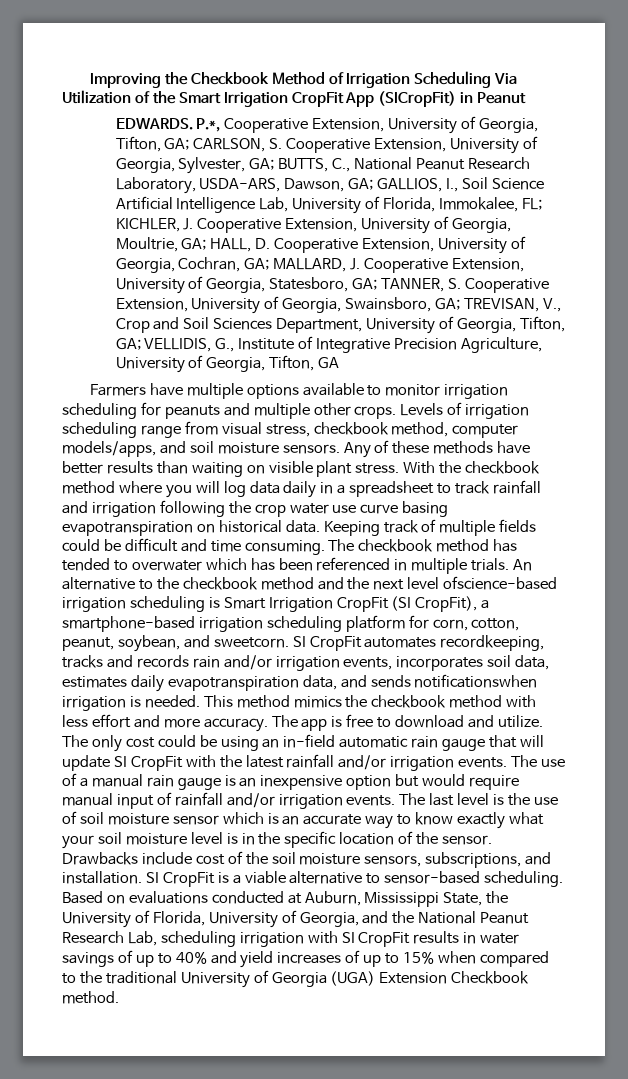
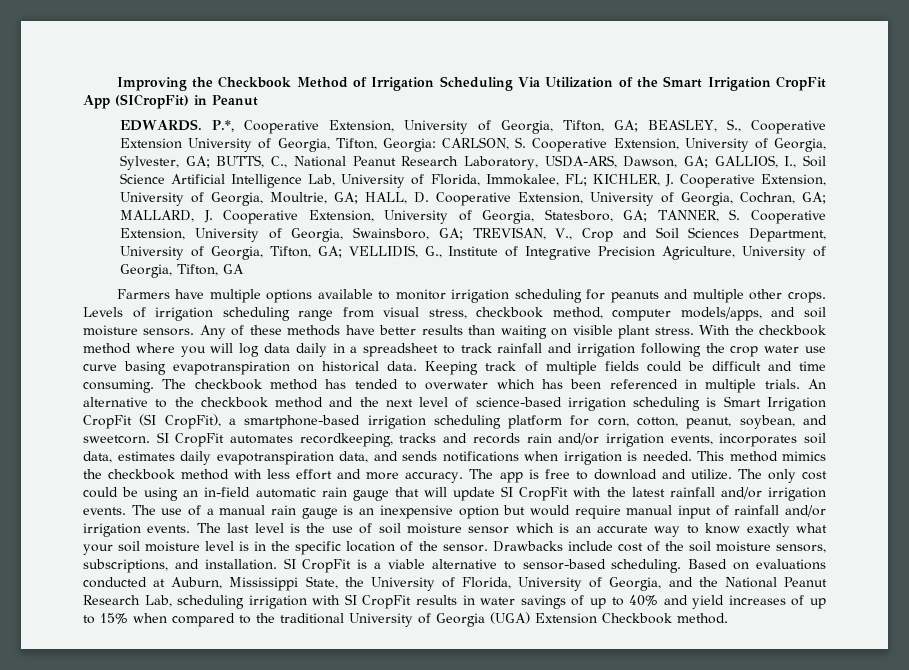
(190, 144) none -> [648,119,826,134] [120,138,436,152] BEASLEY, S., Cooperative Extension University of Georgia, Tifton, Georgia:
[443,576,558,590] ofscience-based -> [455,397,562,408] of science-based
[414,674,538,688] notificationswhen -> [442,451,558,462] notifications when

